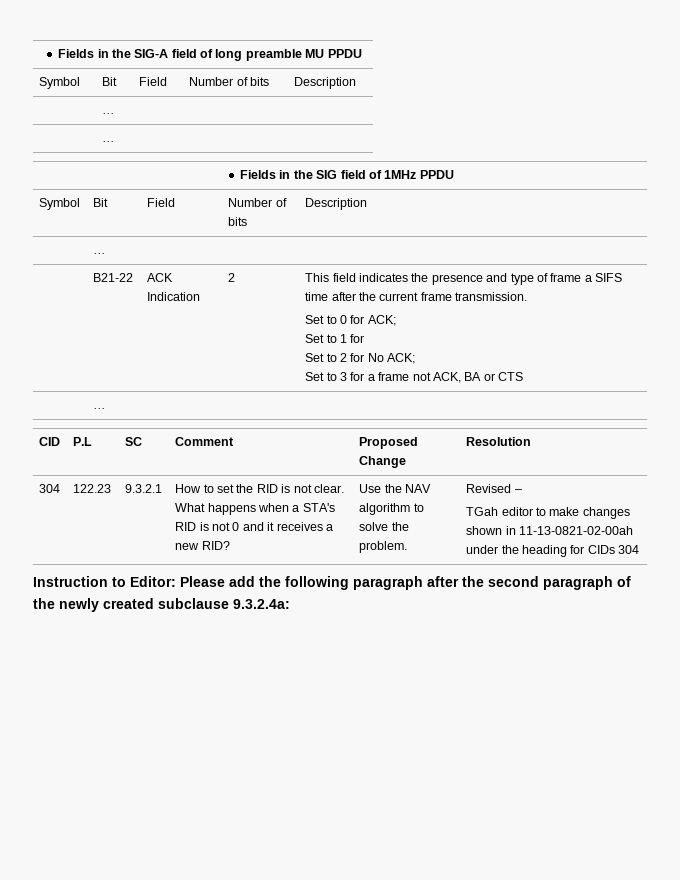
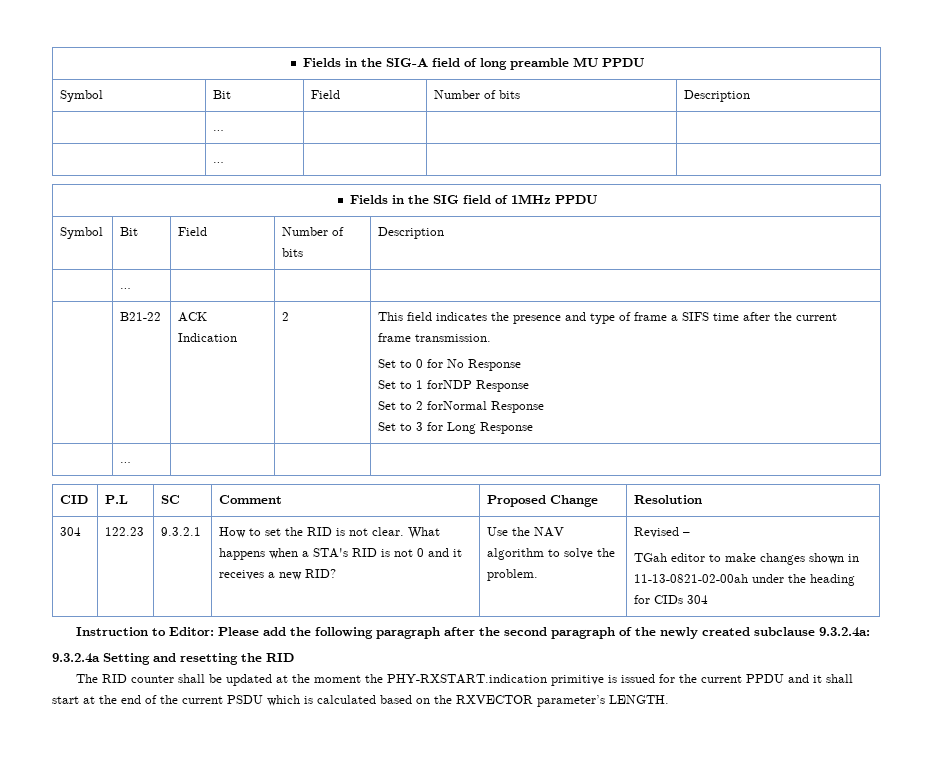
[367,315,396,326] ACK; -> [447,359,522,371] No Response
[350,334,365,343] for -> [427,380,530,392] forNDP Response
[350,353,416,364] for No ACK; -> [427,401,545,413] forNormal Response
[367,372,524,383] a frame not ACK, BA or CTS -> [447,422,534,434] Long Response
(290, 604) none -> [52,653,294,665] [76,674,854,686] [52,695,669,707] // 9.3.2.4a Setting and resetting the RID // The RID counter shall be updated at the moment the PHY-RXSTART.indication primitive is issued for the current PPDU and it shall start at the end of the current PSDU which is calculated based on the RXVECTOR parameter’s LENGTH.

